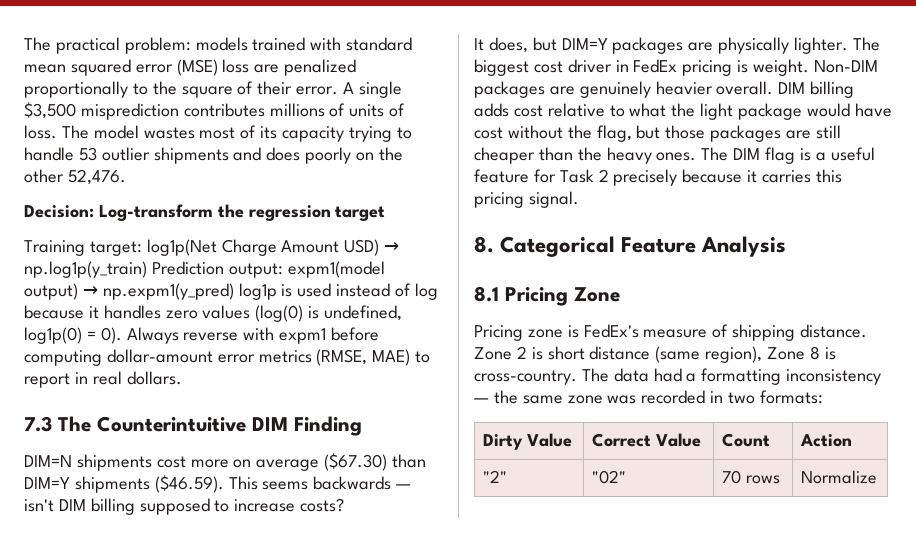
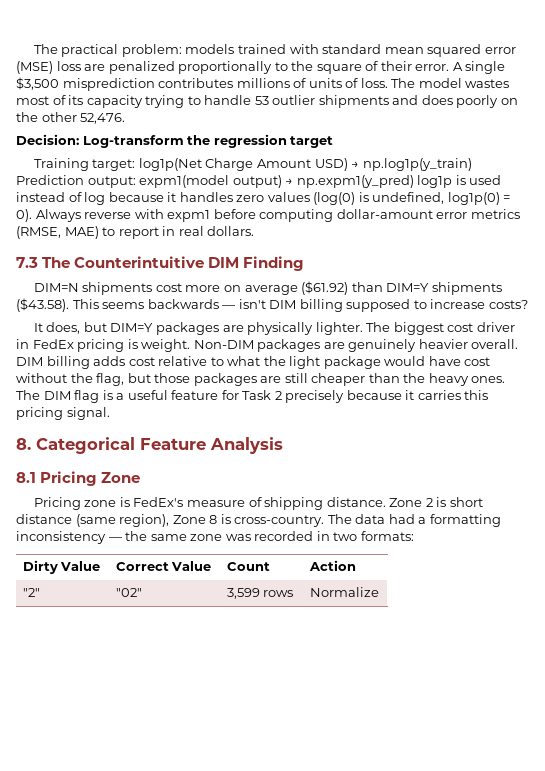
[324,453,388,471] ($67.30) -> [301,281,349,295] ($61.92)
[154,475,224,493] ($46.59). -> [16,298,69,312] ($43.58).
[722,470,742,484] 70 -> [226,588,260,599] 3,599

